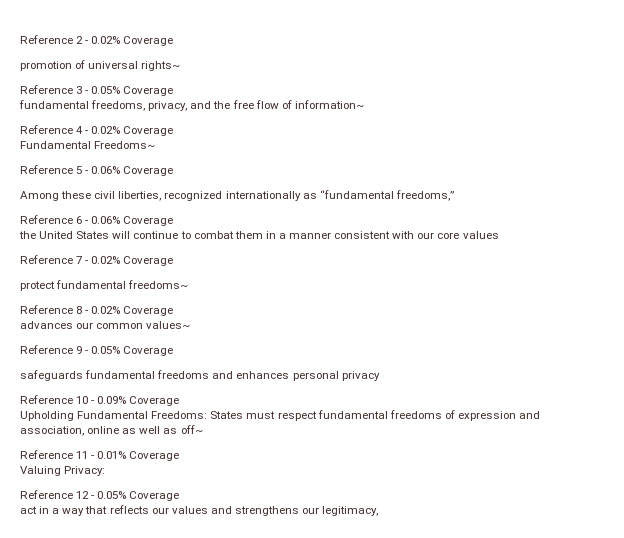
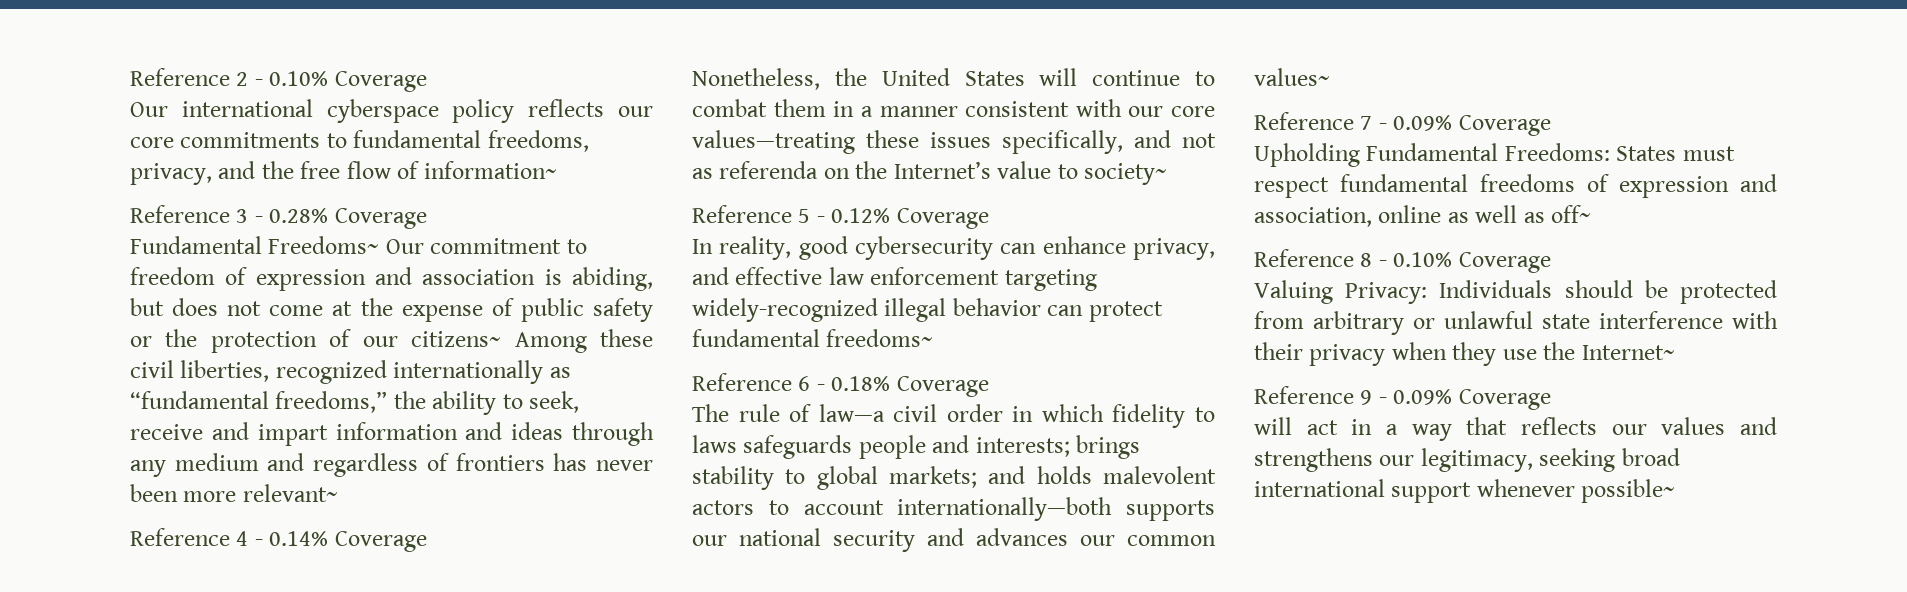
[91,36,174,46] [20,60,181,71] [20,85,174,96] 0.02% Coverage // promotion of universal rights~ // Reference 3 - 0.05% Coverage // -> [269,71,427,92] [130,99,653,123] [130,132,347,148] 0.10% Coverage // Our international cyberspace policy reflects our core commitments to
[76,126,121,134] 4 - 0.02% -> [236,208,329,223] 3 - 0.28%
[20,165,174,176] // Reference 5 - 0.06% Coverage // -> [385,238,587,254] [130,267,653,291] [130,298,653,322] [130,329,502,353] Our commitment to freedom of expression and association is abiding, but does not come at the expense of public safety or the protection of our citizens~
[20,215,174,226] // Reference 6 - 0.06% Coverage // -> [393,391,580,415] [130,422,654,446] [130,453,653,477] [130,484,338,502] [130,528,427,552] [692,68,820,90] the ability to seek, receive and impart information and ideas through any medium and regardless of frontiers has never been more relevant~ // Reference 4 - 0.14% Coverage // Nonetheless,
[462,231,499,239] [20,255,174,266] [20,280,189,291] [20,305,174,316] values // Reference 7 - 0.02% Coverage // protect fundamental freedoms~ // Reference 8 - 0.02% Coverage // -> [692,130,1216,154] [692,161,1168,185] [692,205,989,229] [692,236,1215,260] [692,267,1097,291] [692,298,1163,322] [692,329,934,347] [692,373,989,397] [692,404,1215,428] [692,435,1141,459] [692,466,1216,490] [692,497,1215,521] [692,528,964,552] values—treating these issues specifically, and not as referenda on the Internet’s value to society~ // Reference 5 - 0.12% Coverage // In reality, good cybersecurity can enhance privacy, and effective law enforcement targeting widely-recognized illegal behavior can protect fundamental freedoms~ // Reference 6 - 0.18% Coverage // The rule of law—a civil order in which fidelity to laws safeguards people and interests; brings stability to global markets; and holds malevolent actors to account internationally—both supports our national security and
[76,346,174,356] [20,370,380,381] [20,395,89,404] 9 - 0.05% Coverage // safeguards fundamental freedoms and enhances personal privacy // Reference 10 -> [1360,116,1373,130] 7
[76,451,127,459] 11 - 0.01% -> [1360,252,1453,267] 8 - 0.10%
[20,490,180,501] // Reference 12 - 0.05% Coverage // -> [1439,280,1777,304] [1254,311,1778,335] [1254,342,1675,366] [1254,386,1551,410] [1254,417,1292,435] Individuals should be protected from arbitrary or unlawful state interference with their privacy when they use the Internet~ // Reference 9 - 0.09% Coverage // will
(379, 511) none -> [1539,448,1680,472] [1254,479,1676,503] seeking broad international support whenever possible~

